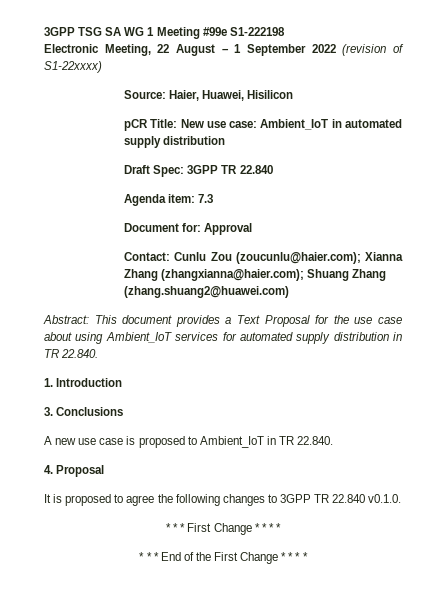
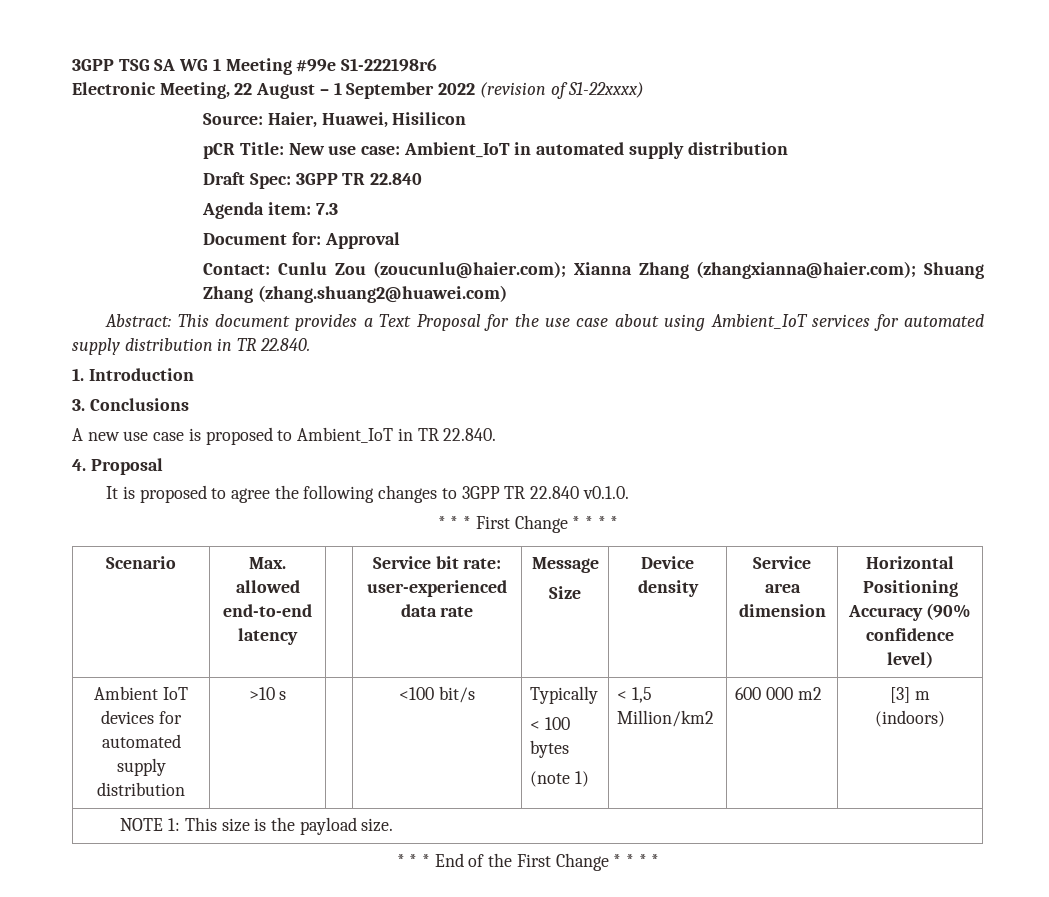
[229,27,285,36] S1-222198 -> [341,58,438,72] S1-222198r6
(281, 527) none -> [106,556,176,569] [249,557,286,569] [235,580,300,593] [223,604,312,617] [238,628,298,645] [372,556,502,569] [367,580,507,597] [400,604,474,617] [531,557,599,573] [549,586,581,599] [641,556,694,569] [637,580,699,597] [753,556,811,569] [764,583,801,593] [738,604,826,617] [866,556,954,569] [862,580,958,597] [847,603,972,621] [866,628,954,641] [887,651,933,668] [94,686,188,700] [101,710,182,724] [101,734,181,748] [116,758,166,776] [97,782,185,796] [248,687,287,700] [399,686,475,703] [530,686,599,704] [530,717,570,730] [530,740,570,758] [530,771,589,787] [617,687,652,703] [617,710,715,727] [735,687,822,700] [890,687,930,703] [875,710,945,727] [120,817,394,835] // Scenario | Max. allowed end-to-end latency | | Service bit rate: user-experienced data rate | Message // Size | Device density | Service area dimension | Horizontal Positioning Accuracy (90% confidence level) // Ambient IoT devices for automated supply distribution | >10 s | | <100 bit/s | Typically // < 100 bytes // (note 1) | < 1,5 Million/km2 | 600 000 m2 | [3] m // (indoors) // NOTE 1: This size is the payload size.

